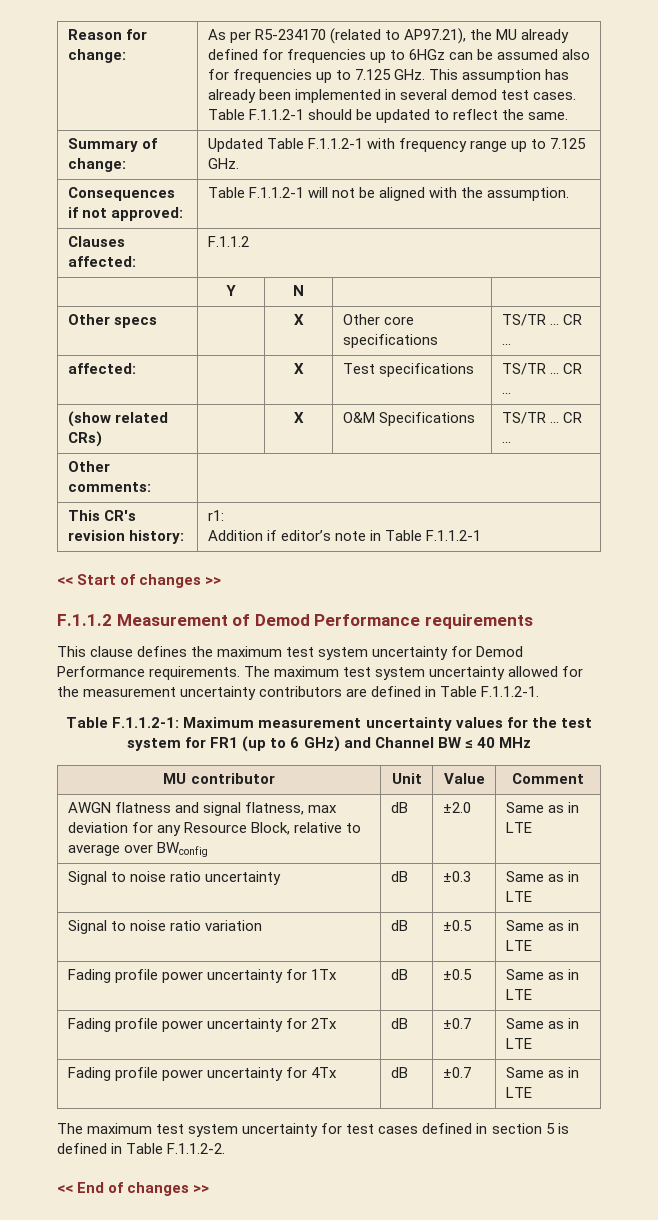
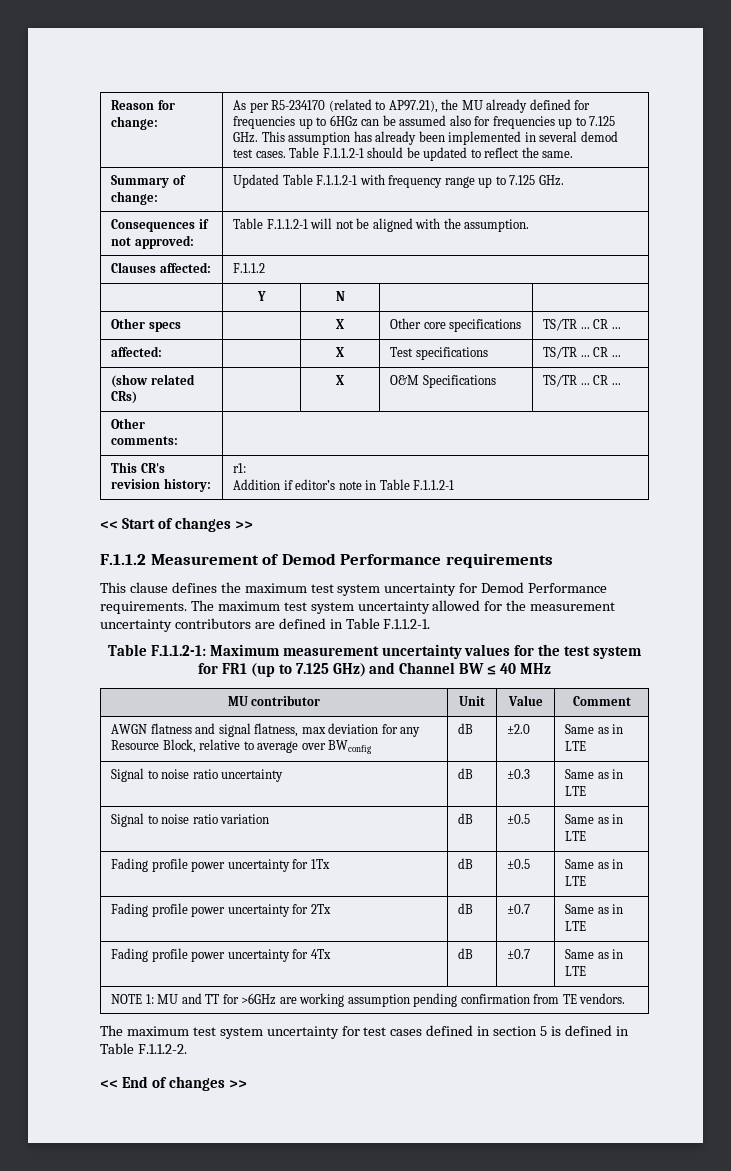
[290,737,300,748] 6 -> [295,663,329,674] 7.125
(532, 1092) none -> [111,993,626,1007] // NOTE 1: MU and TT for >6GHz are working assumption pending confirmation from TE vendors.

